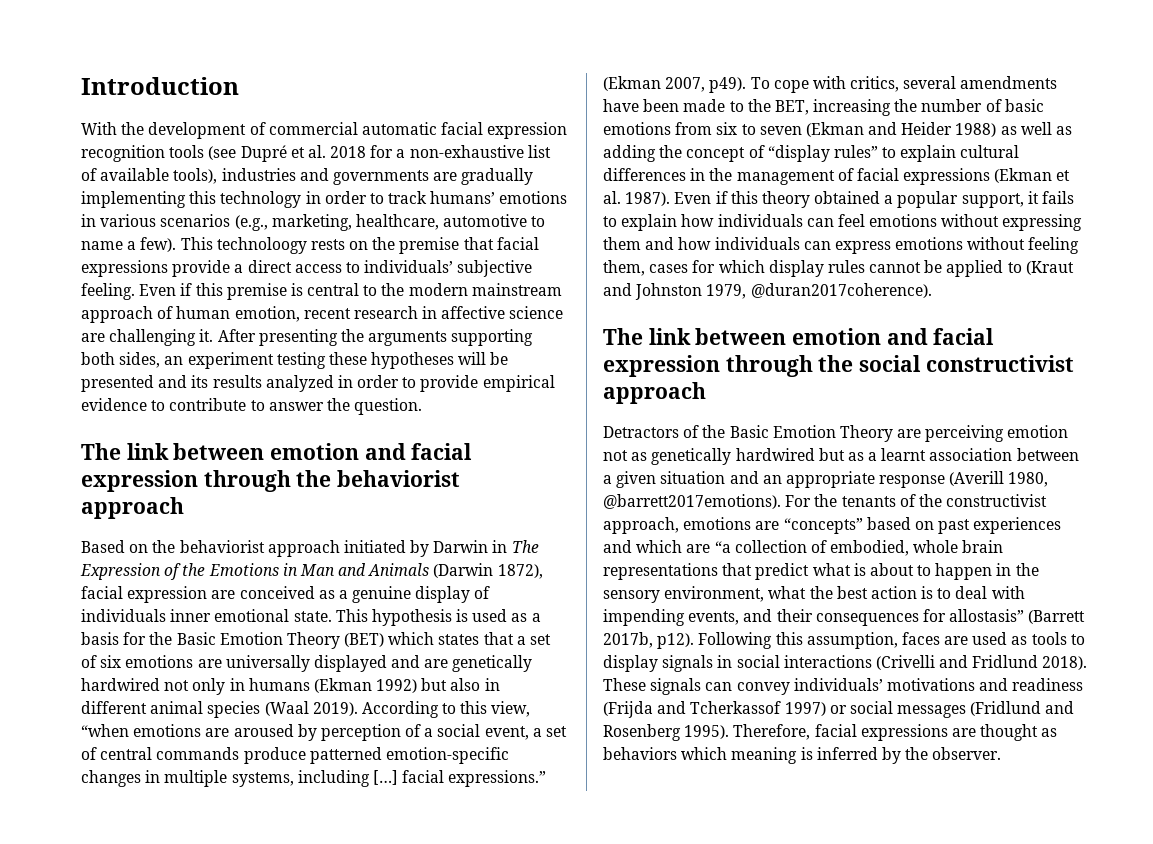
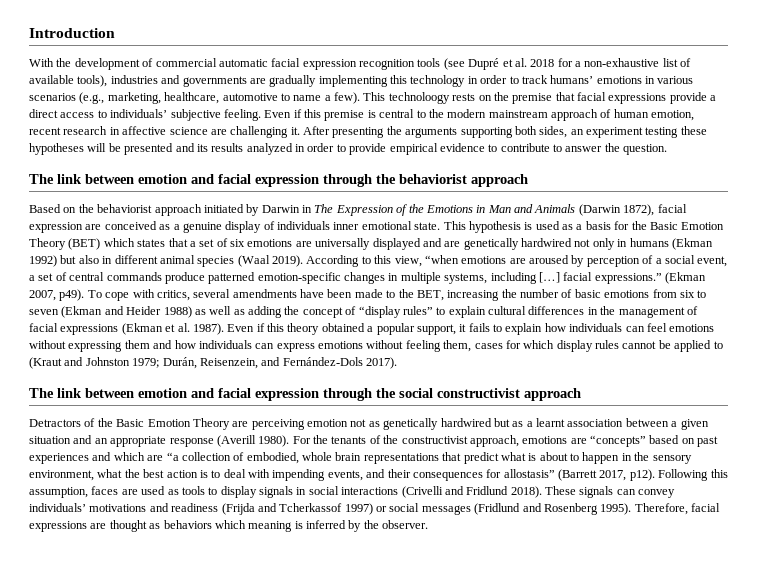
[706,283,932,299] 1979, @duran2017coherence). -> [132,357,397,369] 1979; Durán, Reisenzein, and Fernández-Dols 2017).
[1008,472,1049,487] [603,494,781,509] 1980, @barrett2017emotions). -> [258,435,290,447] 1980).
[603,632,653,648] 2017b, -> [599,470,627,481] 2017,

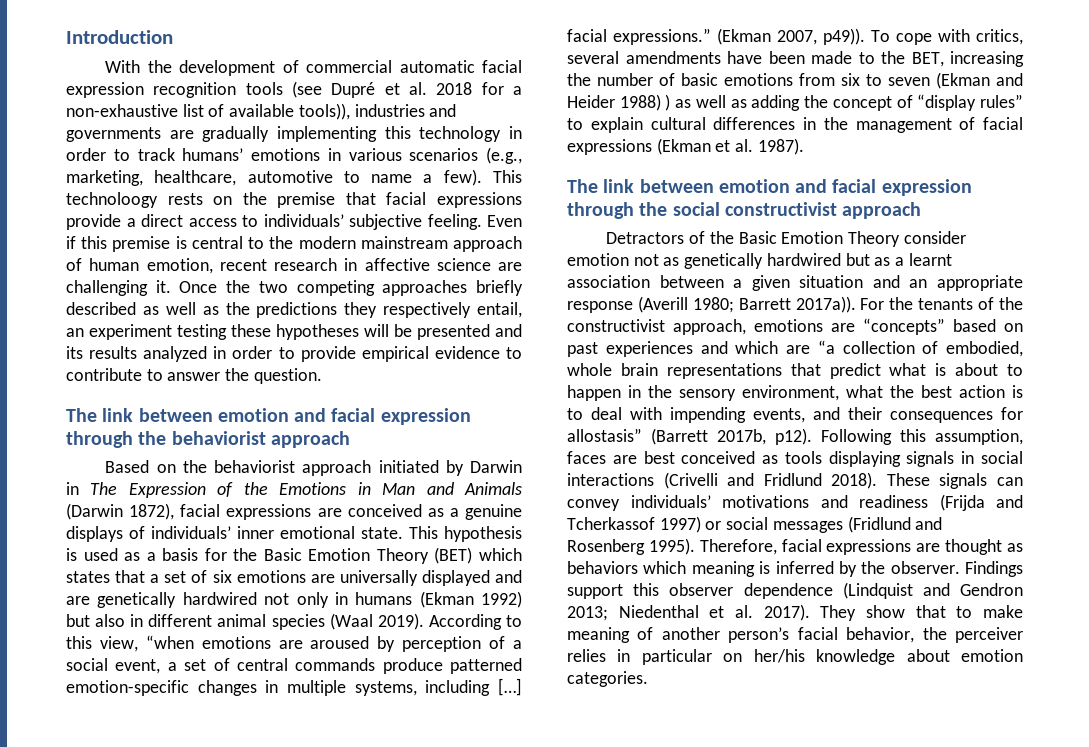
[77,75,108,87] tools), -> [298,103,350,120] tools)),
[303,126,568,138] After presenting the arguments supporting both sides, -> [179,280,523,296] [66,302,522,318] Once the two competing approaches briefly described as well as the predictions they respectively entail,
[29,222,83,233] expression -> [226,504,312,520] expressions
[225,221,330,233] display of individuals -> [66,526,231,542] displays of individuals’
[59,289,85,301] p49). -> [823,28,865,45] p49)).
(192, 312) none -> [665,94,671,111] )
[227,323,715,335] [29,340,723,352] [29,357,397,369] Even if this theory obtained a popular support, it fails to explain how individuals can feel emotions without expressing them and how individuals can express emotions without feeling them, cases for which display rules cannot be applied to (Kraut and Johnston 1979; Durán, Reisenzein, and Fernández-Dols 2017). -> (804, 146) none
[232,419,305,430] are perceiving -> [903,231,966,244] consider
[258,435,290,447] 1980). -> [692,296,856,313] 1980; Barrett 2017a)).
[599,470,627,481] 2017, -> [717,429,766,445] 2017b,
[141,486,257,498] used as tools to display -> [643,451,901,467] best conceived as tools displaying
(429, 524) none -> [965,561,1023,577] [567,582,1023,599] [567,604,1023,621] [567,627,1023,643] [567,649,1023,665] [567,671,648,687] Findings support this observer dependence (Lindquist and Gendron 2013; Niedenthal et al. 2017). They show that to make meaning of another person’s facial behavior, the perceiver relies in particular on her/his knowledge about emotion categories.

